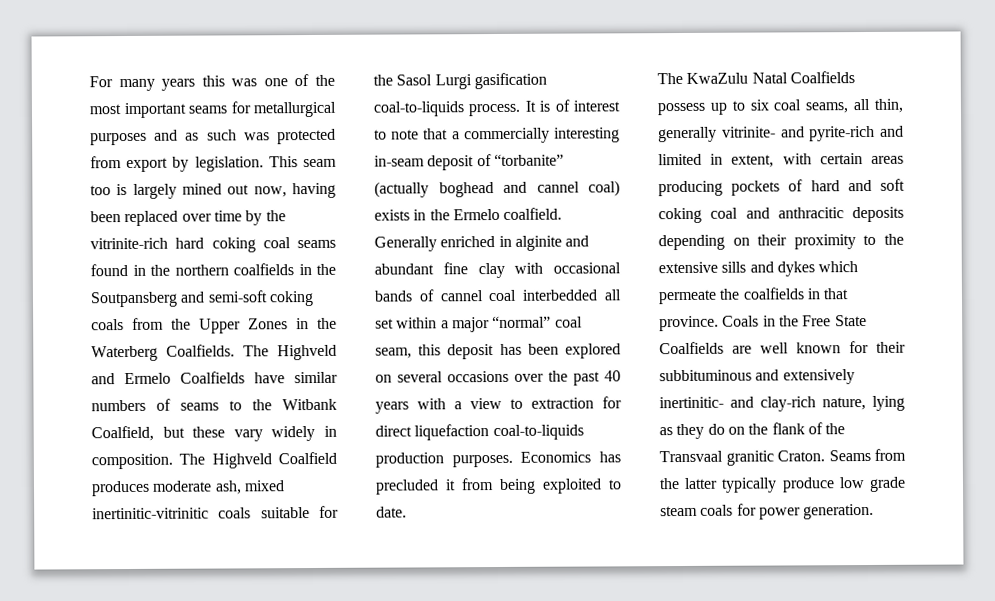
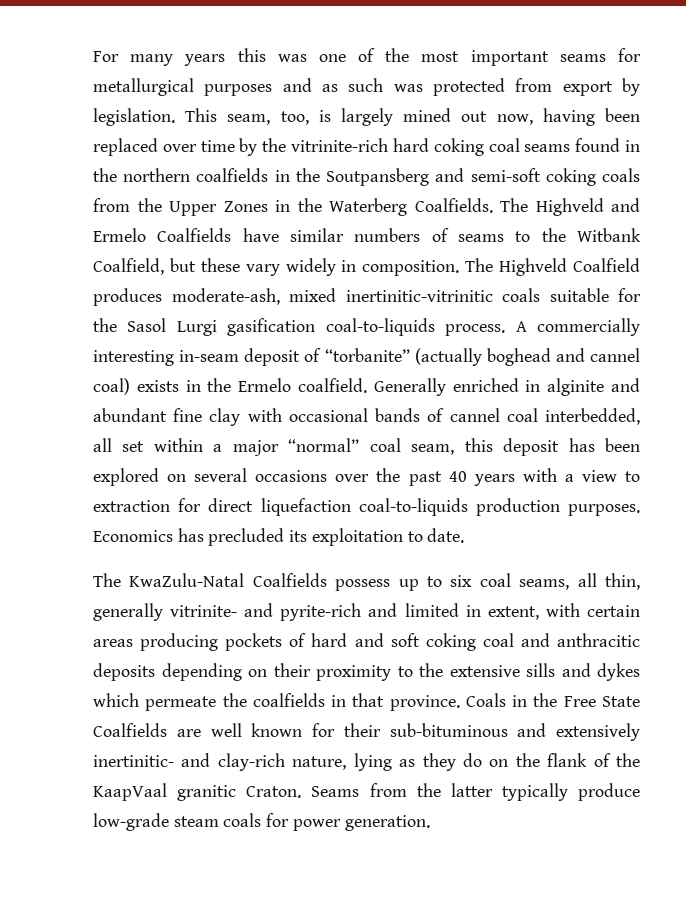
[303,158,337,168] [90,185,111,196] seam too -> [227,111,309,125] seam, too,
[152,480,242,495] moderate ash, -> [171,288,280,305] moderate-ash,
[524,99,620,112] [374,128,460,140] It is of interest to note that a -> [515,321,527,332] A
[522,289,599,301] interbedded -> [545,408,640,425] interbedded,
[445,478,602,494] it from being exploited -> [289,528,403,546] its exploitation
[686,72,788,84] KwaZulu Natal -> [129,573,245,587] KwaZulu-Natal
[659,369,752,382] subbituminous -> [389,723,508,737] sub-bituminous
[659,450,723,463] Transvaal -> [93,783,167,801] KaapVaal
[838,476,906,492] low grade -> [93,813,169,831] low-grade

